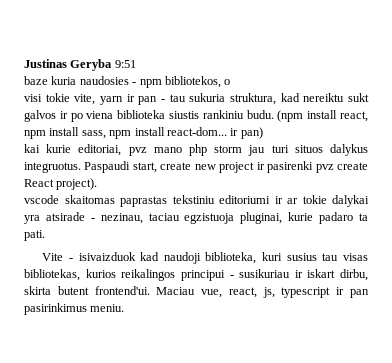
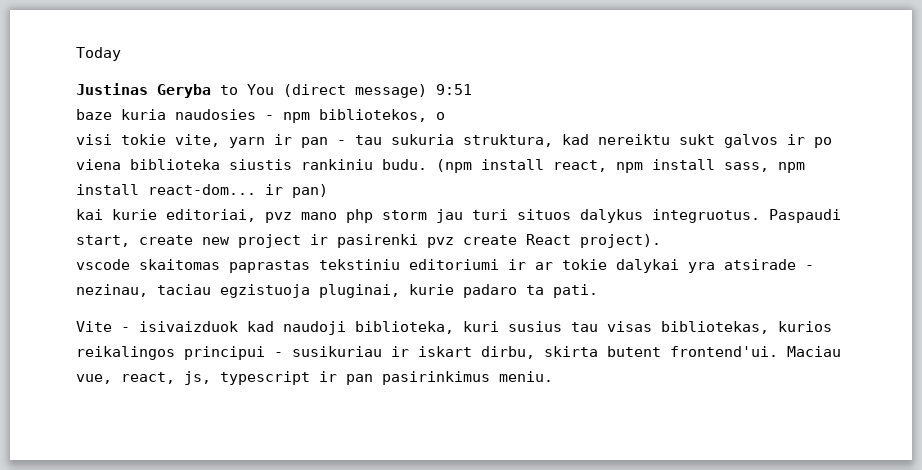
(24, 63) none -> [76,47,121,61] Today //
(113, 65) none -> [220,84,427,98] to You (direct message)

